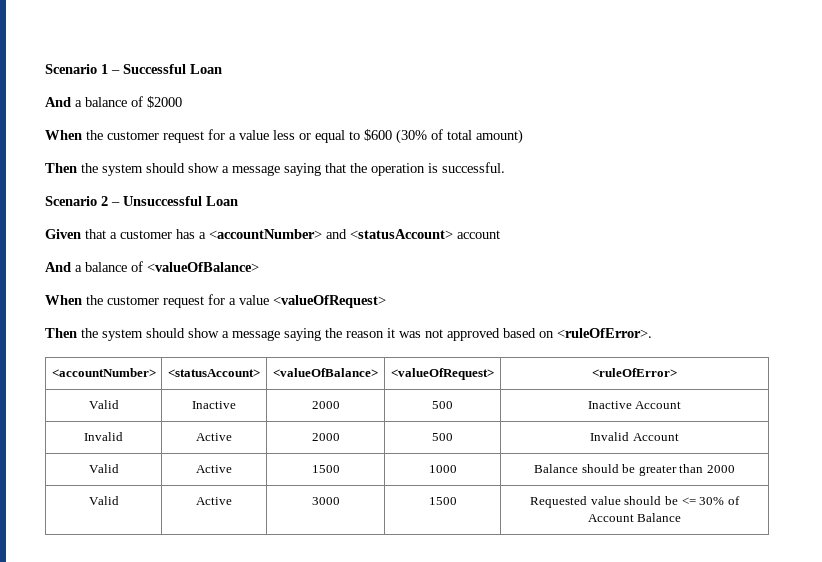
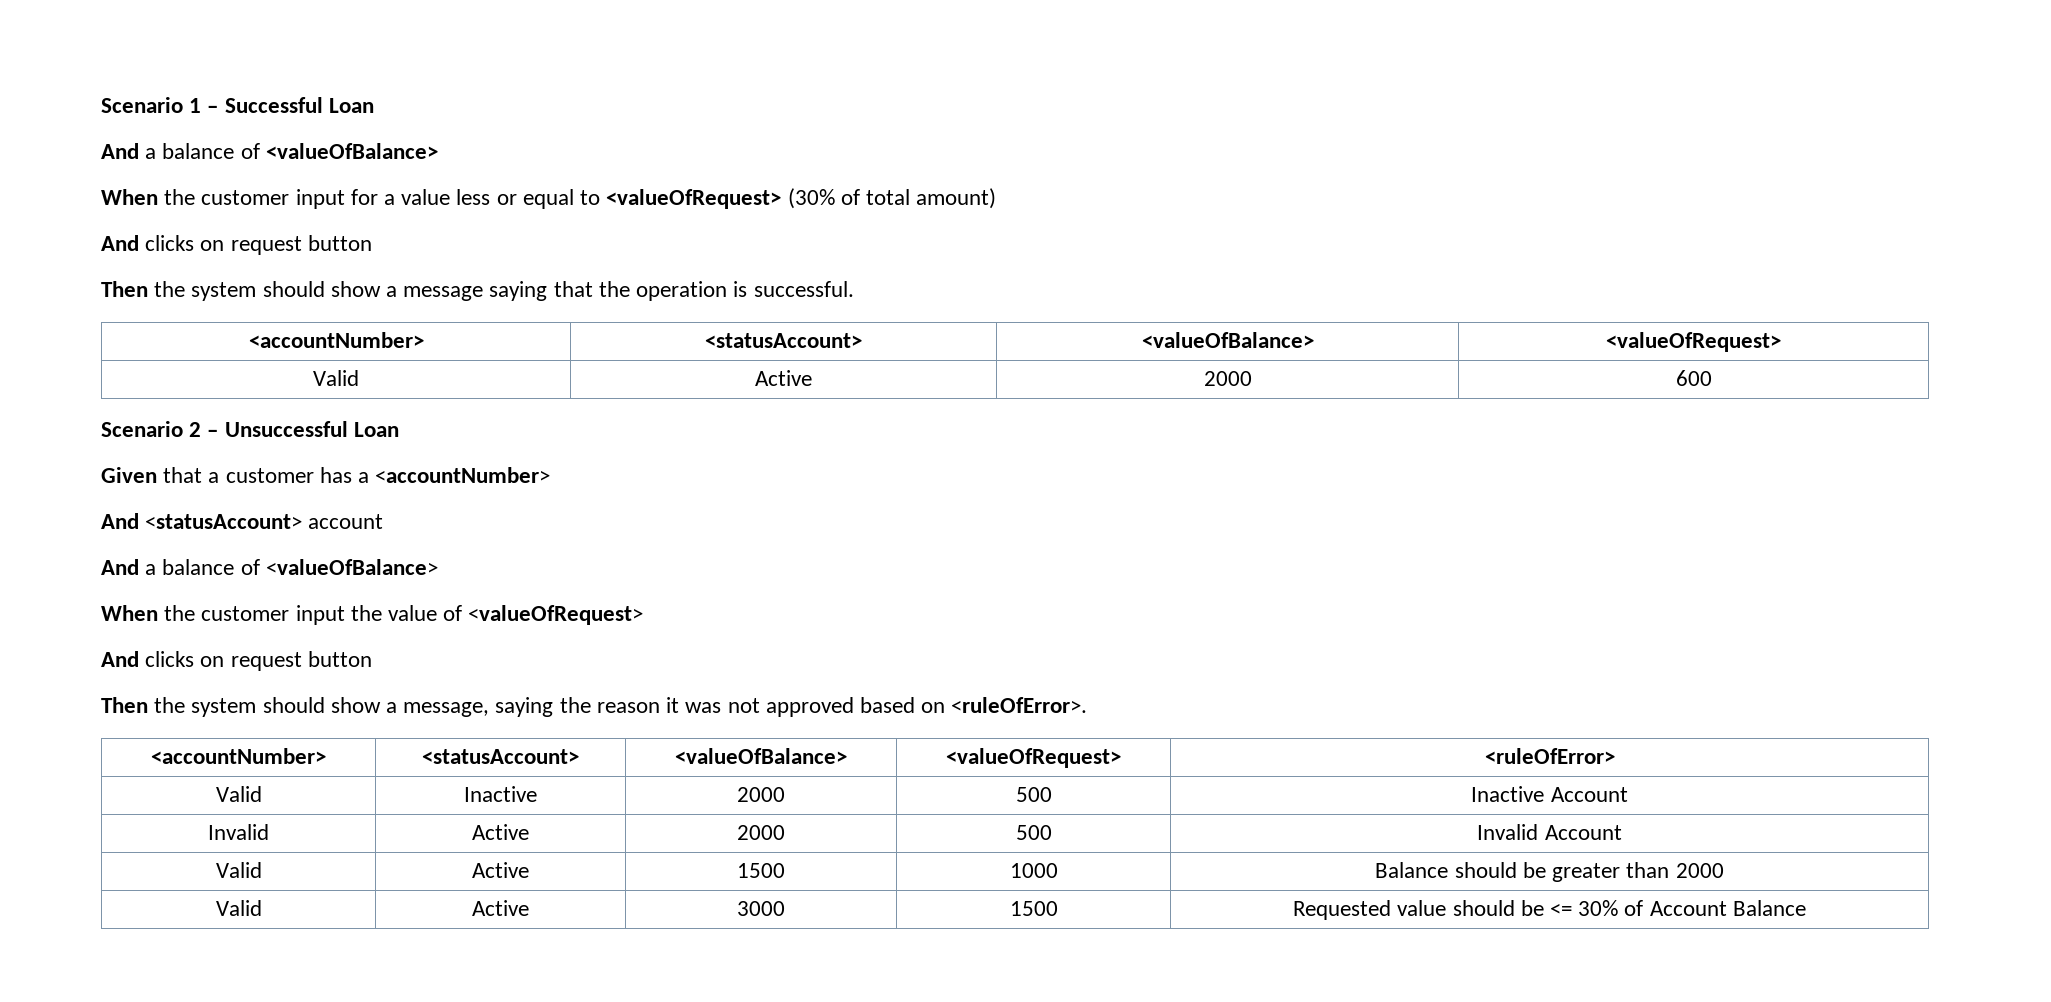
[147,96,182,108] [45,130,204,143] $2000 // When the customer request -> [265,143,438,159] [101,189,345,209] <valueOfBalance> // When the customer input
[364,129,392,141] $600 -> [606,189,782,209] <valueOfRequest>
(523, 136) none -> [101,235,372,255] // And clicks on request button
(505, 167) none -> [248,332,424,348] [704,333,862,348] [1141,332,1314,348] [1606,332,1781,352] [313,370,359,386] [754,370,812,386] [1203,371,1252,386] [1675,370,1712,386] // <accountNumber> | <statusAccount> | <valueOfBalance> | <valueOfRequest> // Valid | Active | 2000 | 600
[326,229,347,239] and -> [101,513,139,529] // And
[163,294,386,308] [45,328,280,341] request for a value <valueOfRequest> // Then the system should show a message -> [295,605,644,625] [101,651,372,671] [101,697,490,717] input the value of <valueOfRequest> // And clicks on request button // Then the system should show a message,

